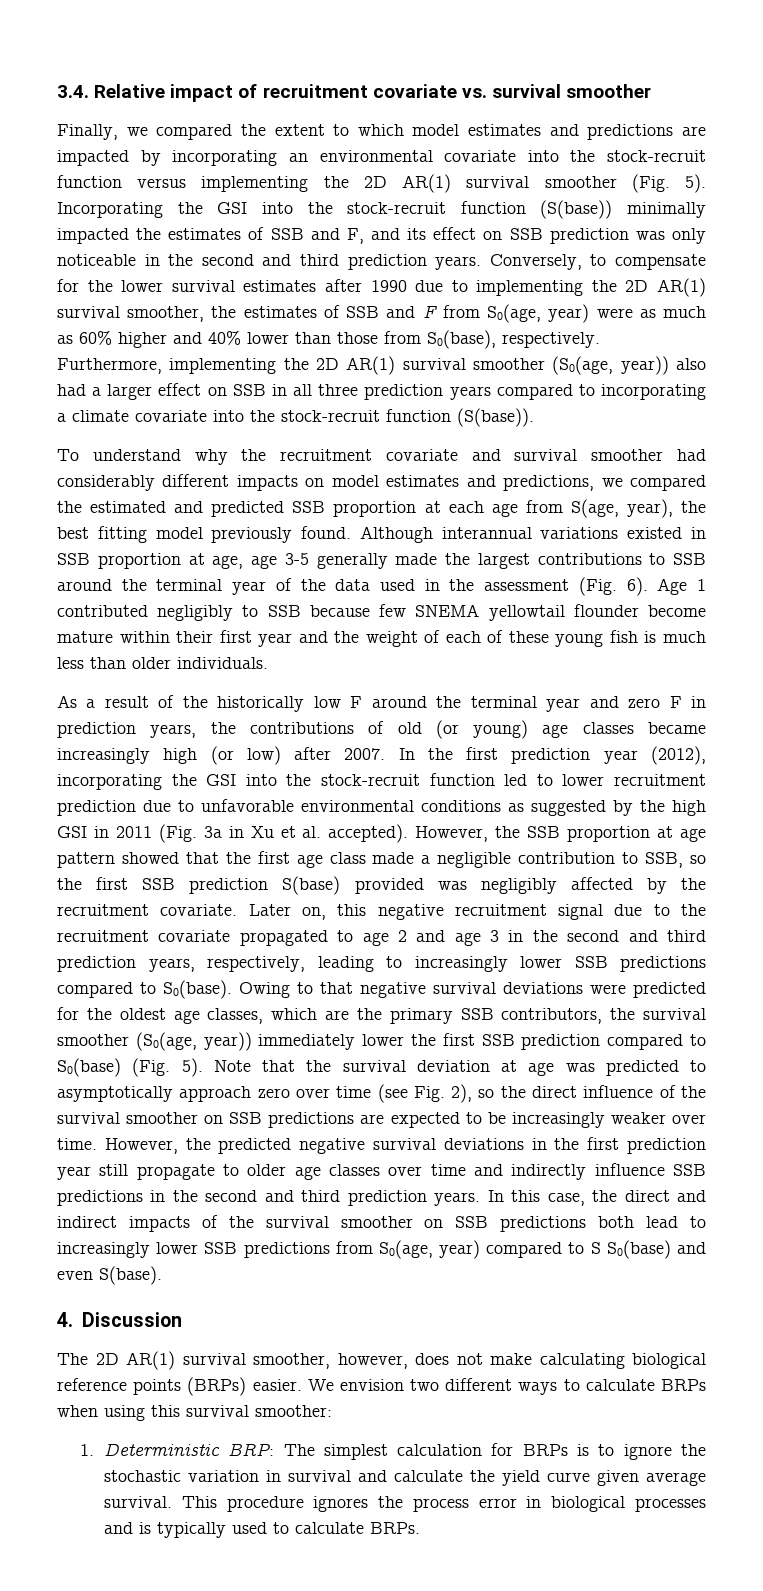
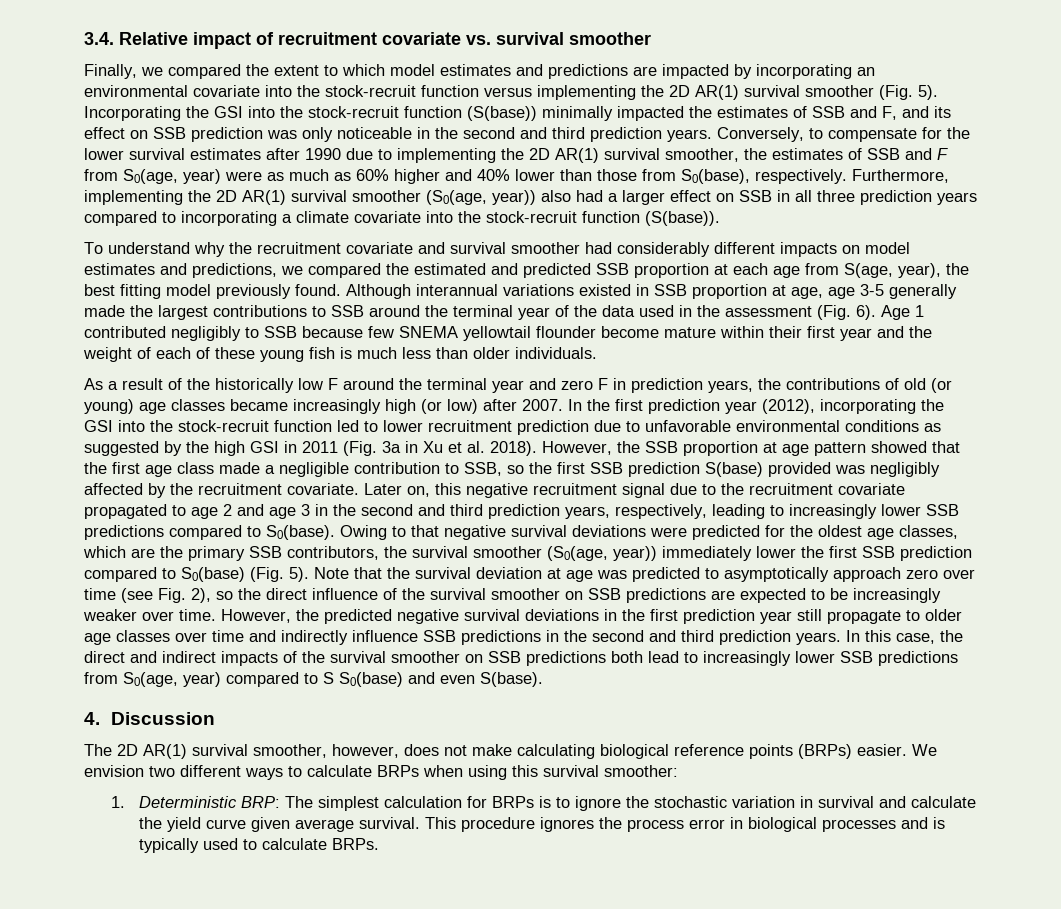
[328,824,409,843] accepted). -> [490,441,537,456] 2018).

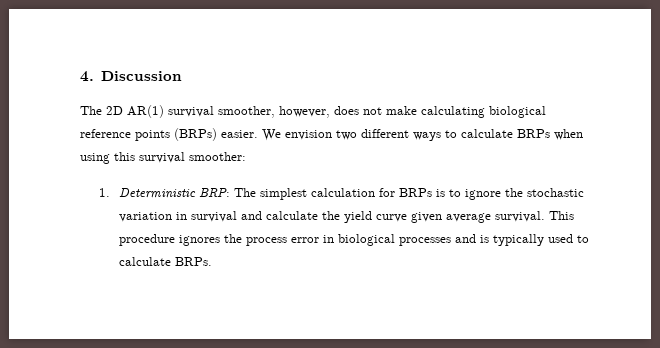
[84,32,651,49] [84,64,875,79] [84,85,938,100] [84,106,951,121] [84,127,970,142] [84,148,948,163] [84,169,949,184] [84,190,977,205] [84,211,720,226] [84,242,910,257] [84,263,969,278] [84,284,957,299] [84,305,924,320] [84,326,932,341] [83,347,597,362] [84,378,952,393] [84,399,944,414] [84,420,941,435] [84,441,960,456] [84,462,940,477] [84,483,905,498] [84,504,959,519] [84,525,958,540] [83,546,972,561] [84,567,975,582] [84,588,941,603] [83,609,962,624] [84,630,963,645] [84,651,958,666] [84,672,543,687] 3.4. Relative impact of recruitment covariate vs. survival smoother // Finally, we compared the extent to which model estimates and predictions are impacted by incorporating an environmental covariate into the stock-recruit function versus implementing the 2D AR(1) survival smoother (Fig. 5). Incorporating the GSI into the stock-recruit function (S(base)) minimally impacted the estimates of SSB and F, and its effect on SSB prediction was only noticeable in the second and third prediction years. Conversely, to compensate for the lower survival estimates after 1990 due to implementing the 2D AR(1) survival smoother, the estimates of SSB and F from S0(age, year) were as much as 60% higher and 40% lower than those from S0(base), respectively. Furthermore, implementing the 2D AR(1) survival smoother (S0(age, year)) also had a larger effect on SSB in all three prediction years compared to incorporating a climate covariate into the stock-recruit function (S(base)). // To understand why the recruitment covariate and survival smoother had considerably different impacts on model estimates and predictions, we compared the estimated and predicted SSB proportion at each age from S(age, year), the best fitting model previously found. Although interannual variations existed in SSB proportion at age, age 3-5 generally made the largest contributions to SSB around the terminal year of the data used in the assessment (Fig. 6). Age 1 contributed negligibly to SSB because few SNEMA yellowtail flounder become mature within their first year and the weight of each of these young fish is much less than older individuals. // As a result of the historically low F around the terminal year and zero F in prediction years, the contributions of old (or young) age classes became increasingly high (or low) after 2007. In the first prediction year (2012), incorporating the GSI into the stock-recruit function led to lower recruitment prediction due to unfavorable environmental conditions as suggested by the high GSI in 2011 (Fig. 3a in Xu et al. 2018). However, the SSB proportion at age pattern showed that the first age class made a negligible contribution to SSB, so the first SSB prediction S(base) provided was negligibly affected by the recruitment covariate. Later on, this negative recruitment signal due to the recruitment covariate propagated to age 2 and age 3 in the second and third prediction years, respectively, leading to increasingly lower SSB predictions compared to S0(base). Owing to that negative survival deviations were predicted for the oldest age classes, which are the primary SSB contributors, the survival smoother (S0(age, year)) immediately lower the first SSB prediction compared to S0(base) (Fig. 5). Note that the survival deviation at age was predicted to asymptotically approach zero over time (see Fig. 2), so the direct influence of the survival smoother on SSB predictions are expected to be increasingly weaker over time. However, the predicted negative survival deviations in the first prediction year still propagate to older age classes over time and indirectly influence SSB predictions in the second and third prediction years. In this case, the direct and indirect impacts of the survival smoother on SSB predictions both lead to increasingly lower SSB predictions from S0(age, year) compared to S S0(base) and even S(base). // -> (80, 76) none

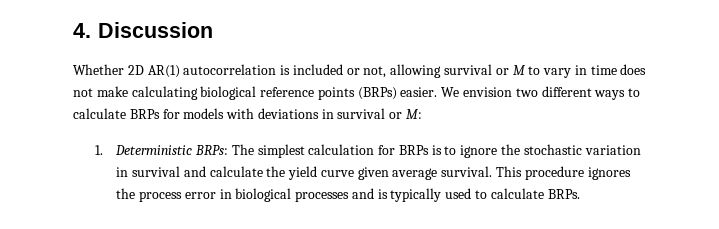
[80,106,102,115] The -> [73,64,124,75] Whether
[168,106,330,118] survival smoother, however, -> [183,64,617,78] autocorrelation is included or not, allowing survival or M to vary in time
[554,129,583,140] [80,152,246,164] when using this survival smoother: -> [162,108,423,119] for models with deviations in survival or M:
[198,188,230,197] BRP: -> [194,145,228,155] BRPs:

